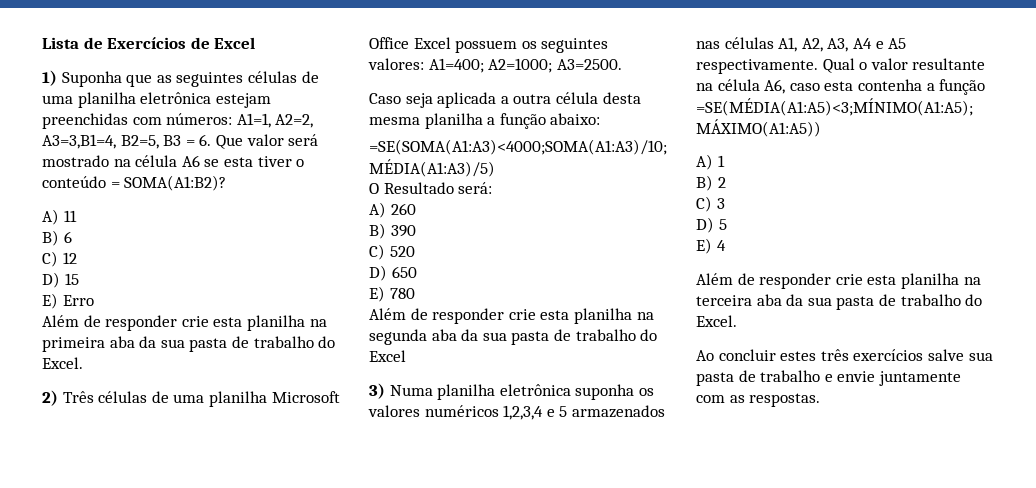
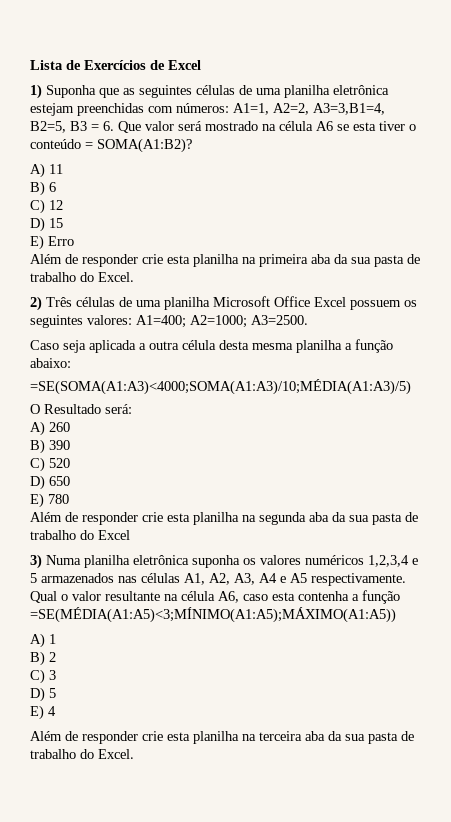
[696,349,993,361] [696,370,961,386] [696,393,821,407] // Ao concluir estes três exercícios salve sua pasta de trabalho e envie juntamente com as respostas. -> (134, 754) none

